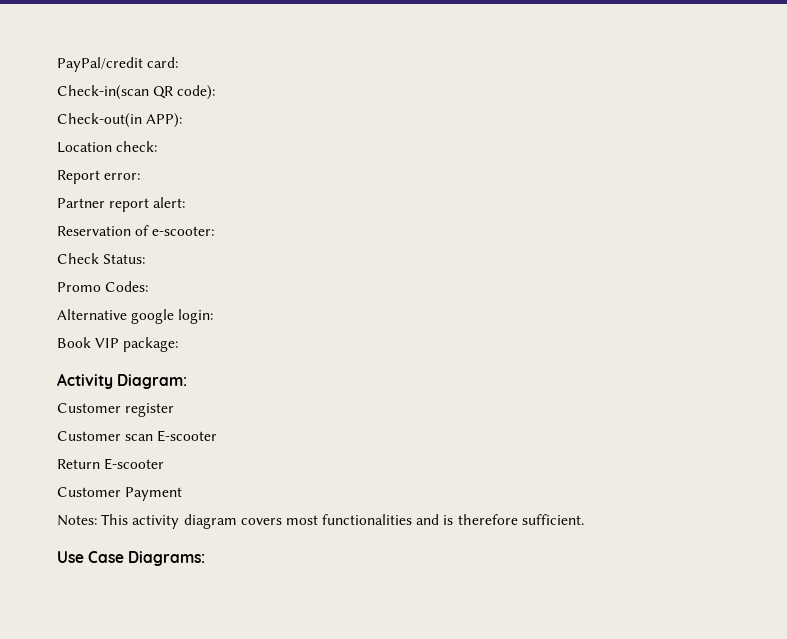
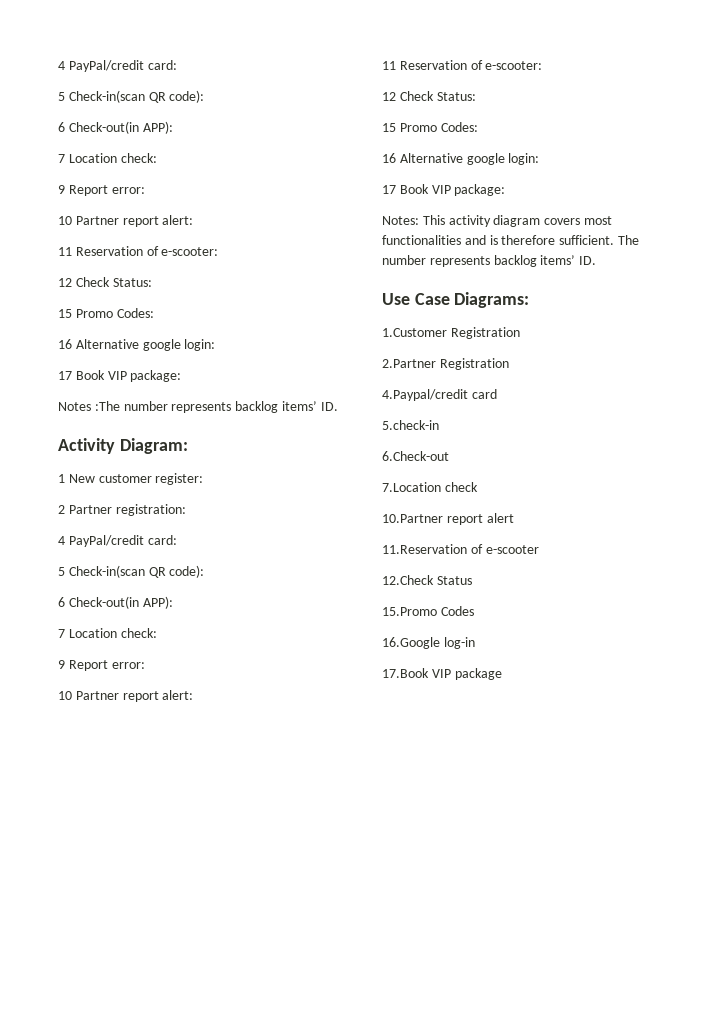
[57,57,179,72] [57,85,216,100] [57,113,183,128] [57,141,158,153] [57,170,141,184] [57,197,186,212] [57,225,215,236] [57,253,146,264] [57,281,149,292] [57,309,214,324] [57,337,179,352] [57,373,188,389] [57,403,175,417] [57,430,218,442] [57,458,165,470] [57,487,183,501] PayPal/credit card: // Check-in(scan QR code): // Check-out(in APP): // Location check: // Report error: // Partner report alert: // Reservation of e-scooter: // Check Status: // Promo Codes: // Alternative google login: // Book VIP package: // Activity Diagram: // Customer register // Customer scan E-scooter // Return E-scooter // Customer Payment -> [58,60,177,72] [58,90,205,103] [58,121,173,134] [58,153,157,163] [58,185,145,196] [58,215,194,227] [58,246,219,256] [58,277,152,287] [58,308,154,318] [58,339,216,351] [58,370,182,382] [58,401,338,413] [58,438,188,454] [58,473,204,485] [58,504,186,516] [58,535,177,547] [58,565,205,578] [58,596,173,609] [58,628,157,638] [58,660,145,671] [58,690,194,702] [382,60,543,70] [382,91,476,101] [382,122,478,132] [382,153,540,165] [382,184,506,196] 4 PayPal/credit card: // 5 Check-in(scan QR code): // 6 Check-out(in APP): // 7 Location check: // 9 Report error: // 10 Partner report alert: // 11 Reservation of e-scooter: // 12 Check Status: // 15 Promo Codes: // 16 Alternative google login: // 17 Book VIP package: // Notes :The number represents backlog items’ ID. // Activity Diagram: // 1 New customer register: // 2 Partner registration: // 4 PayPal/credit card: // 5 Check-in(scan QR code): // 6 Check-out(in APP): // 7 Location check: // 9 Report error: // 10 Partner report alert: // 11 Reservation of e-scooter: // 12 Check Status: // 15 Promo Codes: // 16 Alternative google login: // 17 Book VIP package:
[57,551,206,566] // Use Case Diagrams: -> [617,235,639,245] [382,255,597,267] [382,292,530,308] [382,327,520,339] [382,358,509,370] [382,389,497,401] [382,420,439,430] [382,451,449,461] [382,482,478,492] [382,513,514,525] [382,544,539,554] [382,575,472,585] [382,606,474,616] [382,637,475,649] [382,668,502,680] The number represents backlog items’ ID. // Use Case Diagrams: // 1.Customer Registration // 2.Partner Registration // 4.Paypal/credit card // 5.check-in // 6.Check-out // 7.Location check // 10.Partner report alert // 11.Reservation of e-scooter // 12.Check Status // 15.Promo Codes // 16.Google log-in // 17.Book VIP package

